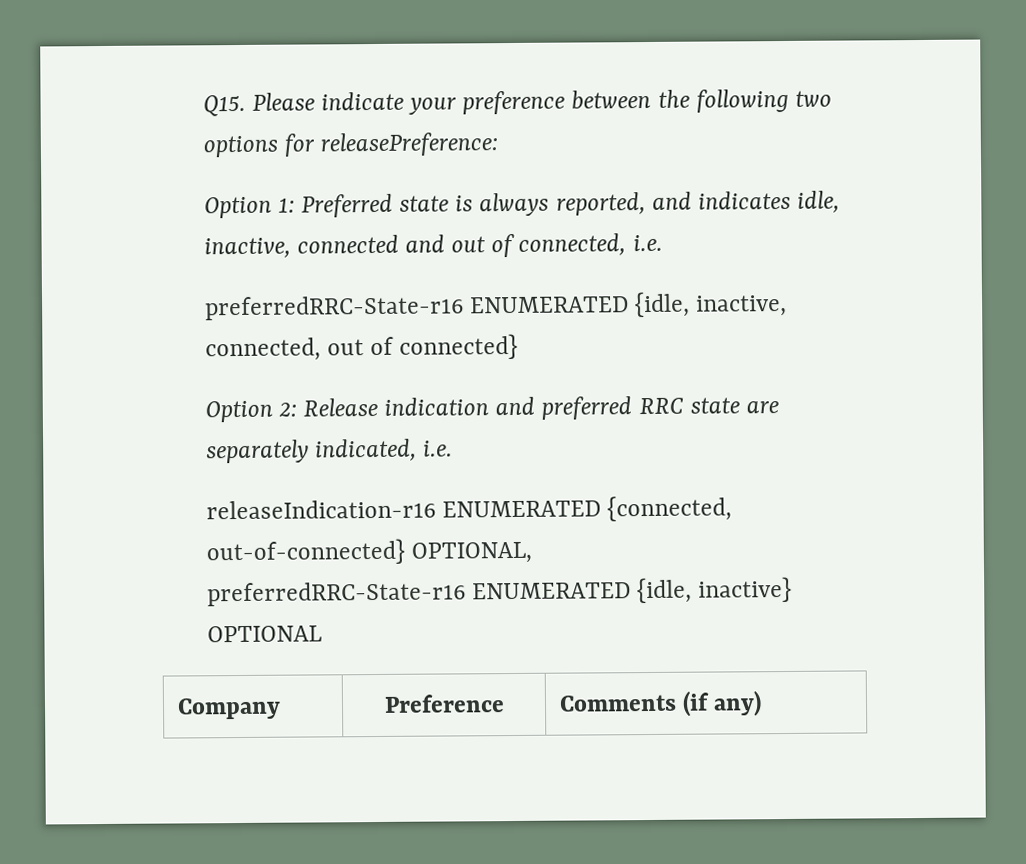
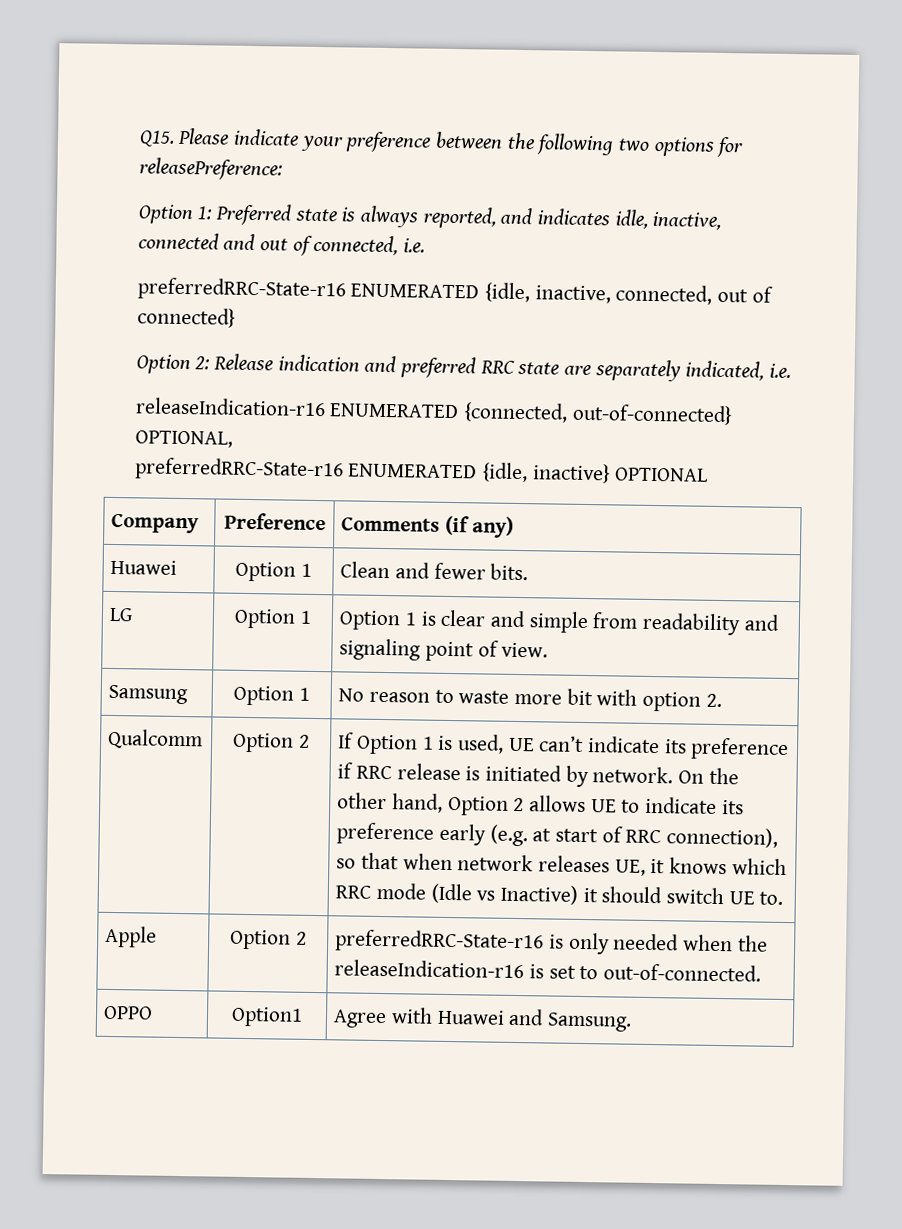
(762, 703) none -> [110,559,178,575] [235,561,312,582] [340,561,529,581] [109,607,134,622] [234,608,312,629] [339,609,780,636] [339,638,549,662] [108,684,189,705] [233,685,310,706] [338,688,722,712] [107,728,204,750] [232,732,310,753] [338,732,790,761] [337,762,739,788] [337,792,744,816] [336,822,779,848] [336,852,787,876] [335,882,784,905] [105,925,158,948] [230,929,307,950] [335,929,768,955] [334,959,762,982] [103,1005,154,1020] [231,1006,303,1027] [333,1007,633,1032] // Huawei | Option 1 | Clean and fewer bits. // LG | Option 1 | Option 1 is clear and simple from readability and signaling point of view. // Samsung | Option 1 | No reason to waste more bit with option 2. // Qualcomm | Option 2 | If Option 1 is used, UE can’t indicate its preference if RRC release is initiated by network. On the other hand, Option 2 allows UE to indicate its preference early (e.g. at start of RRC connection), so that when network releases UE, it knows which RRC mode (Idle vs Inactive) it should switch UE to. // Apple | Option 2 | preferredRRC-State-r16 is only needed when the releaseIndication-r16 is set to out-of-connected. // OPPO | Option1 | Agree with Huawei and Samsung.

